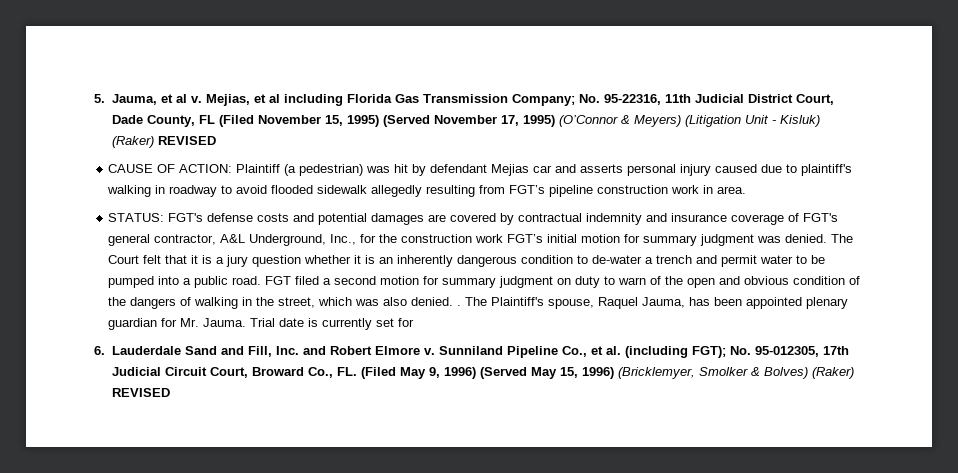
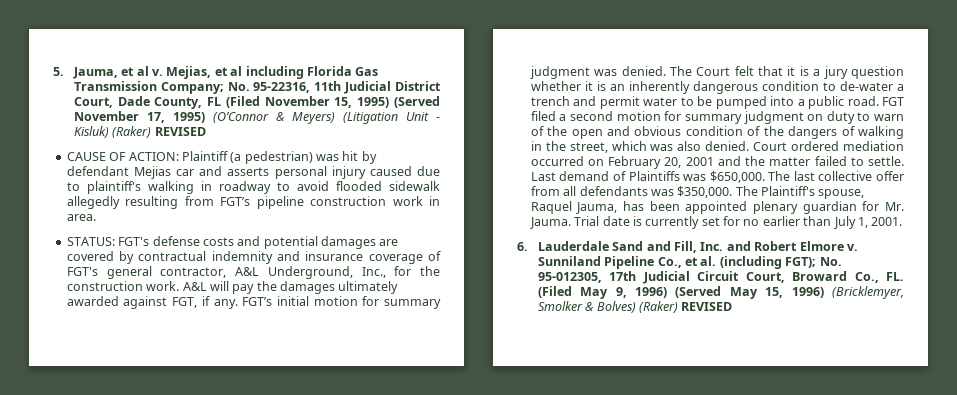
[475,234,504,243] work -> [146,281,399,294] [66,296,238,309] work. A&L will pay the damages ultimately awarded against FGT, if any.
[457,305,462,306] . -> [753,141,904,151] [530,156,904,169] [530,171,904,183] [530,186,733,198] Court ordered mediation occurred on February 20, 2001 and the matter failed to settle. Last demand of Plaintiffs was $650,000. The last collective offer from all defendants was $350,000.
(415, 322) none -> [743,216,903,229] no earlier than July 1, 2001.

